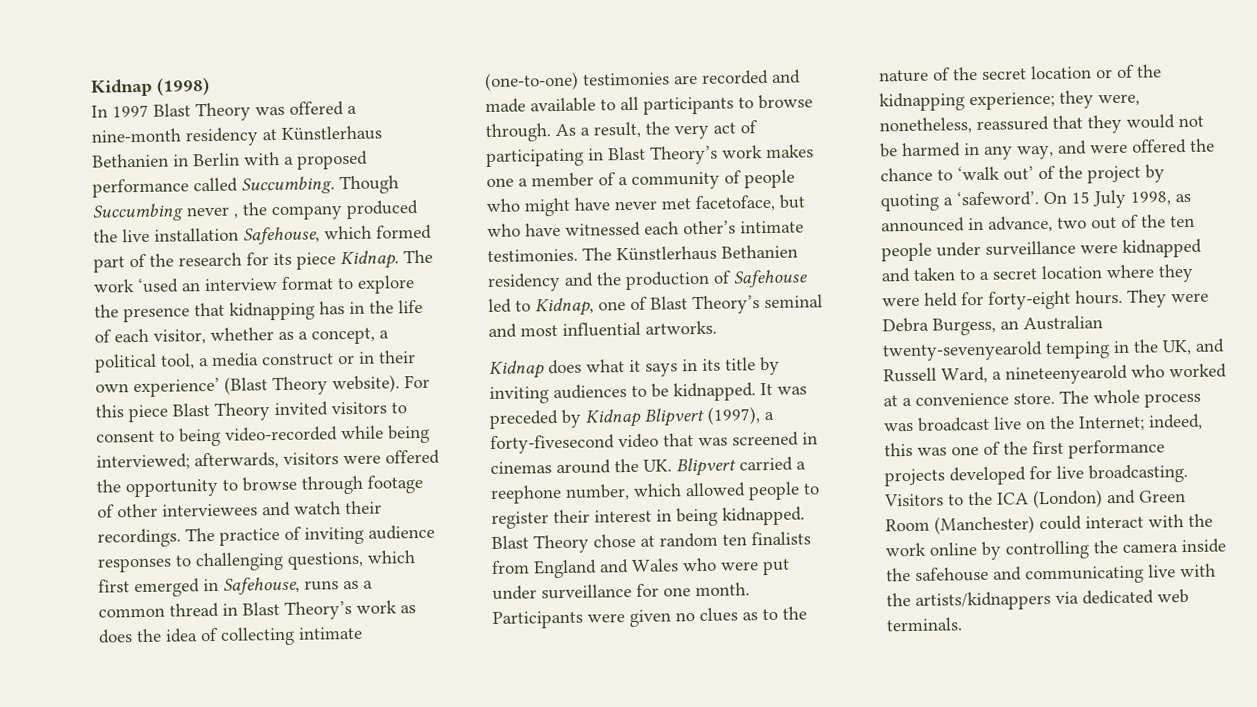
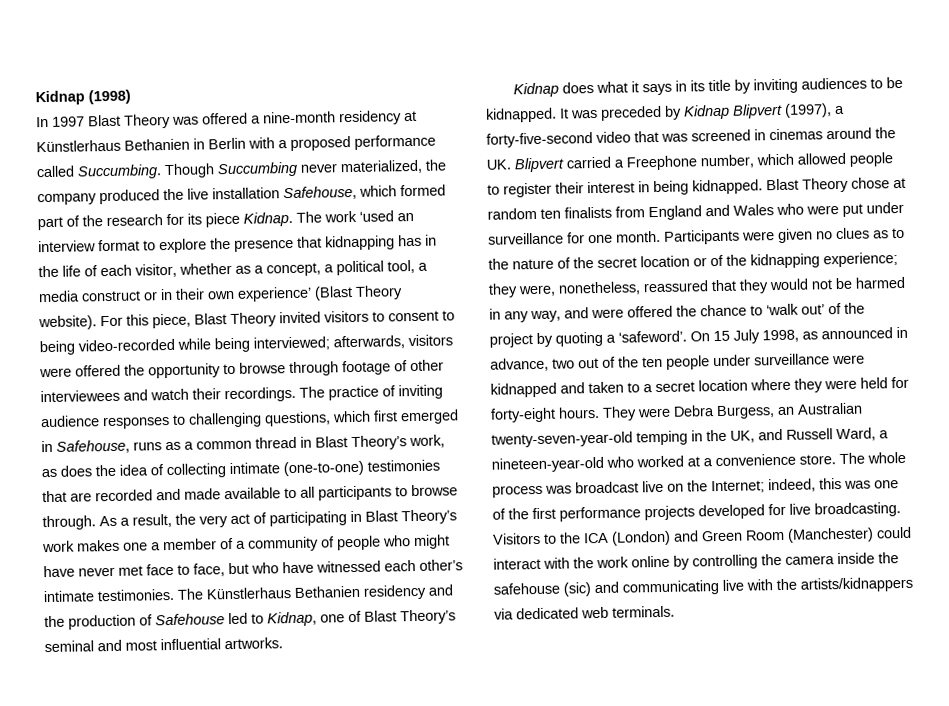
[233,213,239,219] , -> [340,159,423,175] materialized,
[128,404,168,423] piece -> [152,313,191,329] piece,
[356,600,397,614] work -> [409,434,445,449] work,
(670, 79) none -> [42,490,67,503] that
[695,194,775,213] facetoface, -> [146,563,225,577] face to face,
[490,434,615,454] forty-fivesecond -> [486,132,593,148] forty-five-second
[490,484,562,504] reephone -> [626,155,698,171] Freephone
[882,341,1043,362] twenty-sevenyearold -> [491,431,633,448] twenty-seven-year-old
[1005,364,1128,385] nineteenyearold -> [491,456,604,473] nineteen-year-old
(989, 574) none -> [563,582,592,597] (sic)

